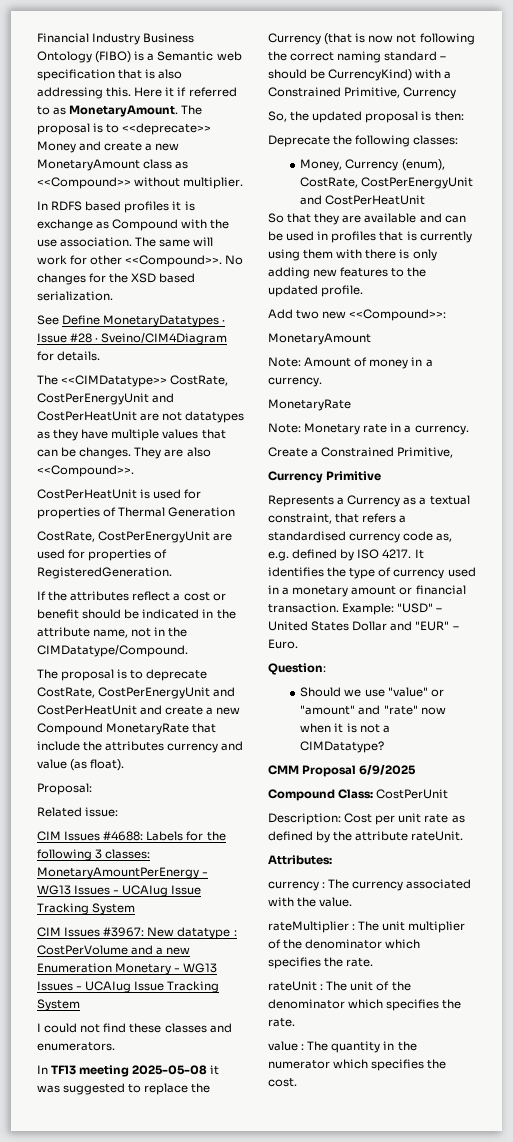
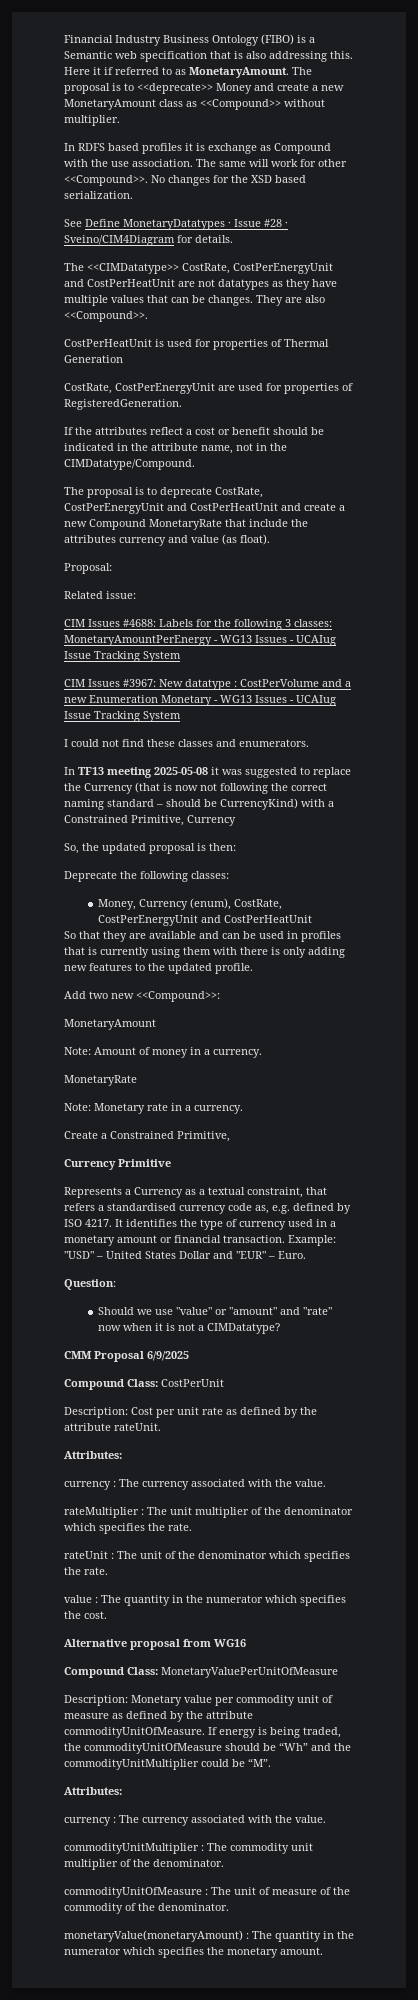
(297, 1082) none -> [64,1639,246,1650] [64,1667,338,1678] [64,1695,333,1706] [64,1711,253,1722] [64,1727,341,1738] [64,1742,351,1754] [64,1758,271,1770] [64,1787,122,1795] [64,1815,326,1826] [64,1843,313,1854] [64,1859,224,1870] [64,1887,350,1898] [64,1903,229,1914] [64,1930,354,1942] [64,1947,323,1958] // Alternative proposal from WG16 // Compound Class: MonetaryValuePerUnitOfMeasure // Description: Monetary value per commodity unit of measure as defined by the attribute commodityUnitOfMeasure. If energy is being traded, the commodityUnitOfMeasure should be “Wh” and the commodityUnitMultiplier could be “M”. // Attributes: // currency : The currency associated with the value. // commodityUnitMultiplier : The commodity unit multiplier of the denominator. // commodityUnitOfMeasure : The unit of measure of the commodity of the denominator. // monetaryValue(monetaryAmount) : The quantity in the numerator which specifies the monetary amount.

